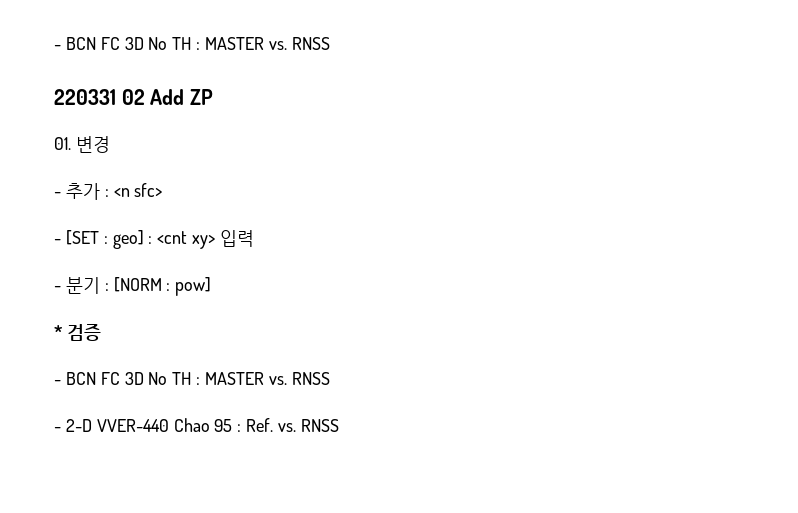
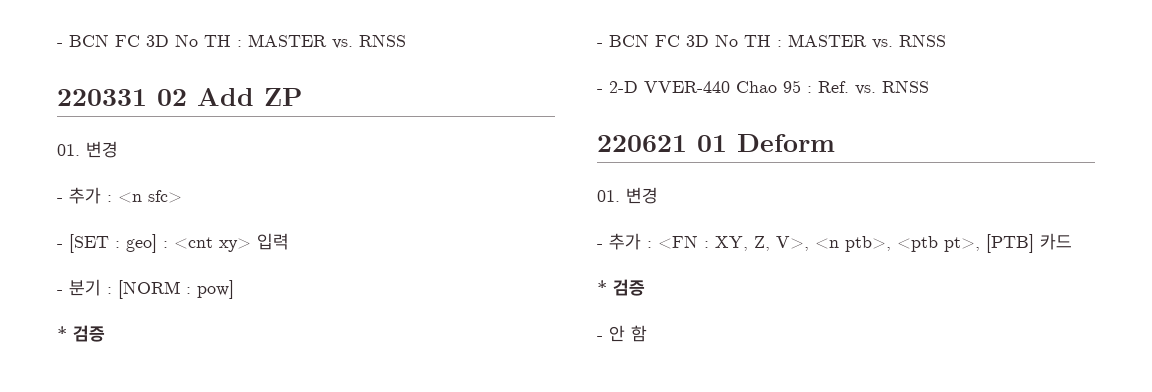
(339, 425) none -> [597,134,835,152] [597,187,658,204] [597,233,1072,253] [597,279,645,296] [597,325,647,342] // 220621 01 Deform // 01. 변경 // - 추가 : <FN : XY, Z, V>, <n ptb>, <ptb pt>, [PTB] 카드 // * 검증 // - 안 함

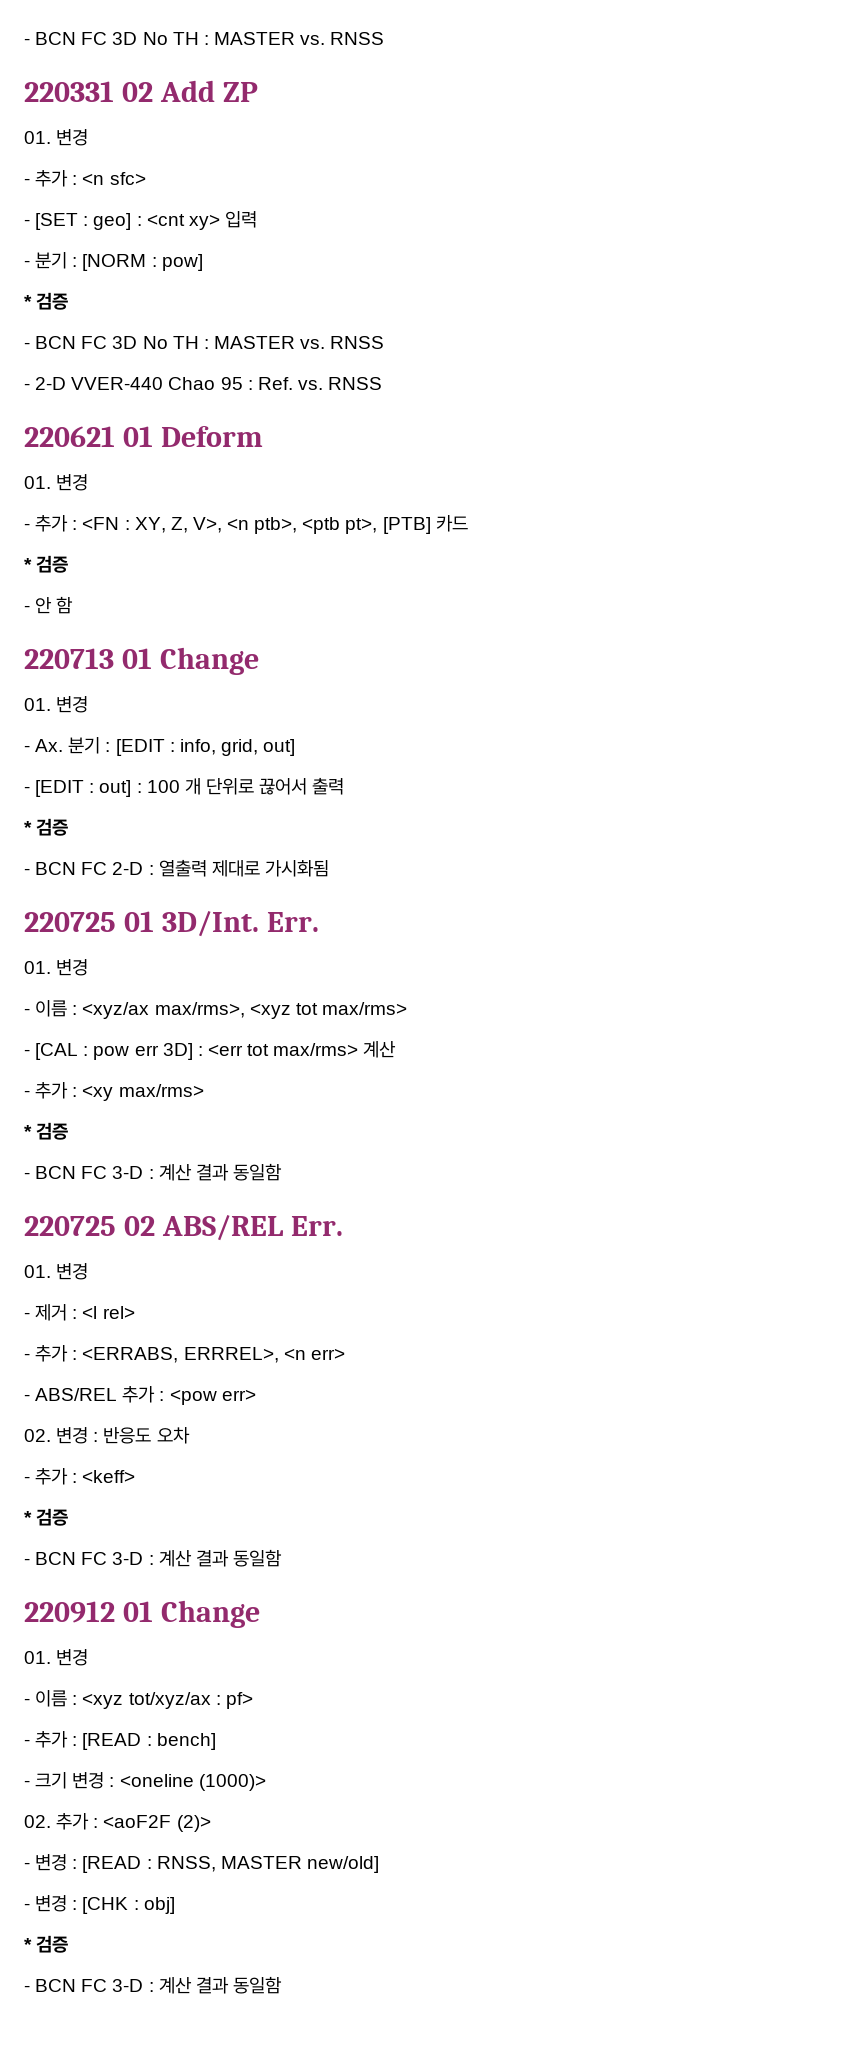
(647, 333) none -> [24,647,260,675] [24,696,89,713] [24,737,296,756] [24,777,345,797] [24,818,69,836] [24,859,329,877] [24,911,320,937] [24,959,89,976] [24,1000,407,1019] [24,1041,397,1060] [24,1082,204,1101] [24,1122,69,1140] [24,1163,282,1181] [24,1215,344,1241] [24,1263,89,1280] [24,1304,135,1321] [24,1345,345,1363] [24,1386,256,1405] [24,1427,190,1444] [24,1468,136,1485] [24,1508,69,1526] [24,1549,282,1567] [24,1600,261,1628] [24,1649,89,1666] [24,1690,253,1709] [24,1731,216,1750] [24,1772,266,1791] [24,1813,211,1832] [24,1854,379,1873] [24,1895,175,1914] [24,1935,69,1953] [24,1976,282,1994] // 220713 01 Change // 01. 변경 // - Ax. 분기 : [EDIT : info, grid, out] // - [EDIT : out] : 100 개 단위로 끊어서 출력 // * 검증 // - BCN FC 2-D : 열출력 제대로 가시화됨 // 220725 01 3D/Int. Err. // 01. 변경 // - 이름 : <xyz/ax max/rms>, <xyz tot max/rms> // - [CAL : pow err 3D] : <err tot max/rms> 계산 // - 추가 : <xy max/rms> // * 검증 // - BCN FC 3-D : 계산 결과 동일함 // 220725 02 ABS/REL Err. // 01. 변경 // - 제거 : <l rel> // - 추가 : <ERRABS, ERRREL>, <n err> // - ABS/REL 추가 : <pow err> // 02. 변경 : 반응도 오차 // - 추가 : <keff> // * 검증 // - BCN FC 3-D : 계산 결과 동일함 // 220912 01 Change // 01. 변경 // - 이름 : <xyz tot/xyz/ax : pf> // - 추가 : [READ : bench] // - 크기 변경 : <oneline (1000)> // 02. 추가 : <aoF2F (2)> // - 변경 : [READ : RNSS, MASTER new/old] // - 변경 : [CHK : obj] // * 검증 // - BCN FC 3-D : 계산 결과 동일함

